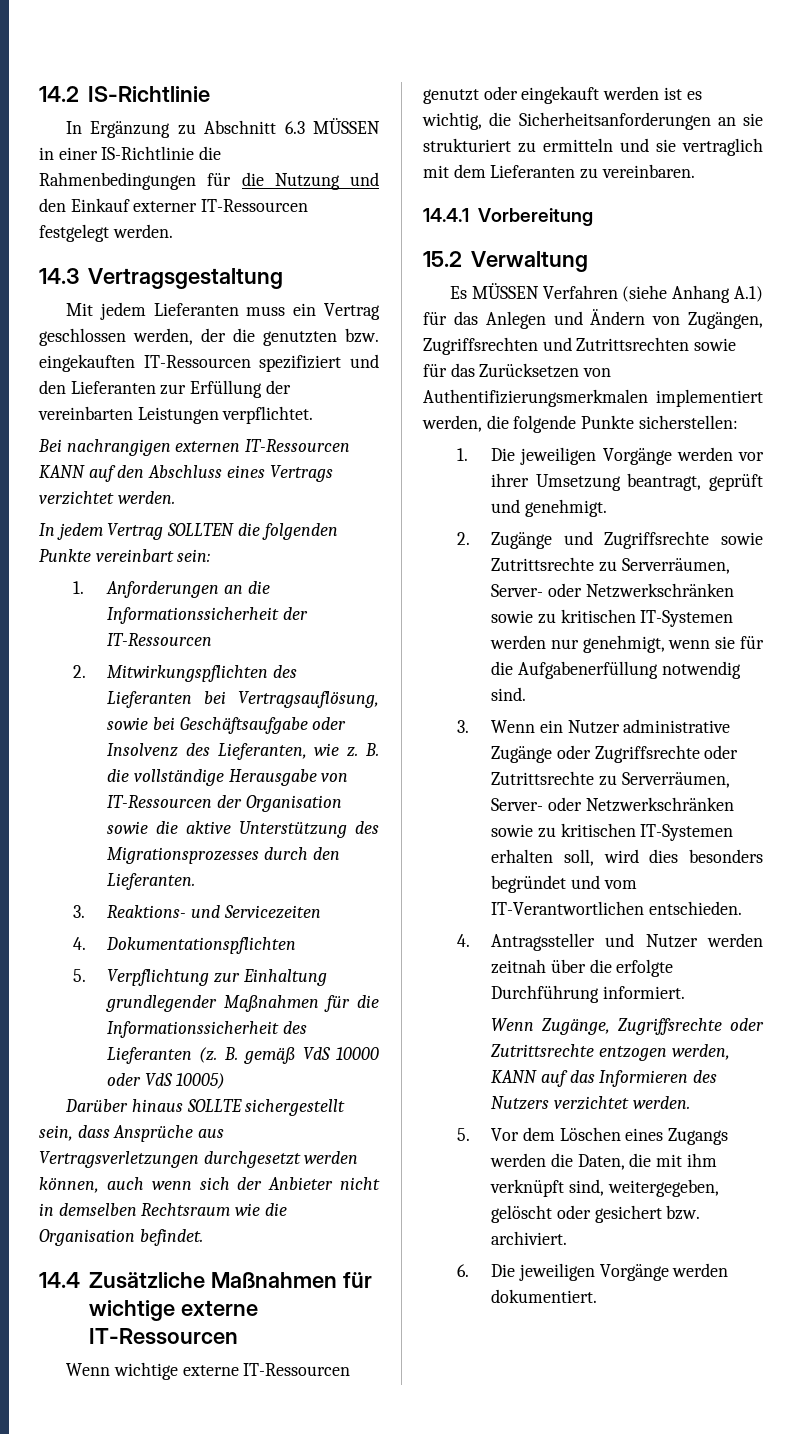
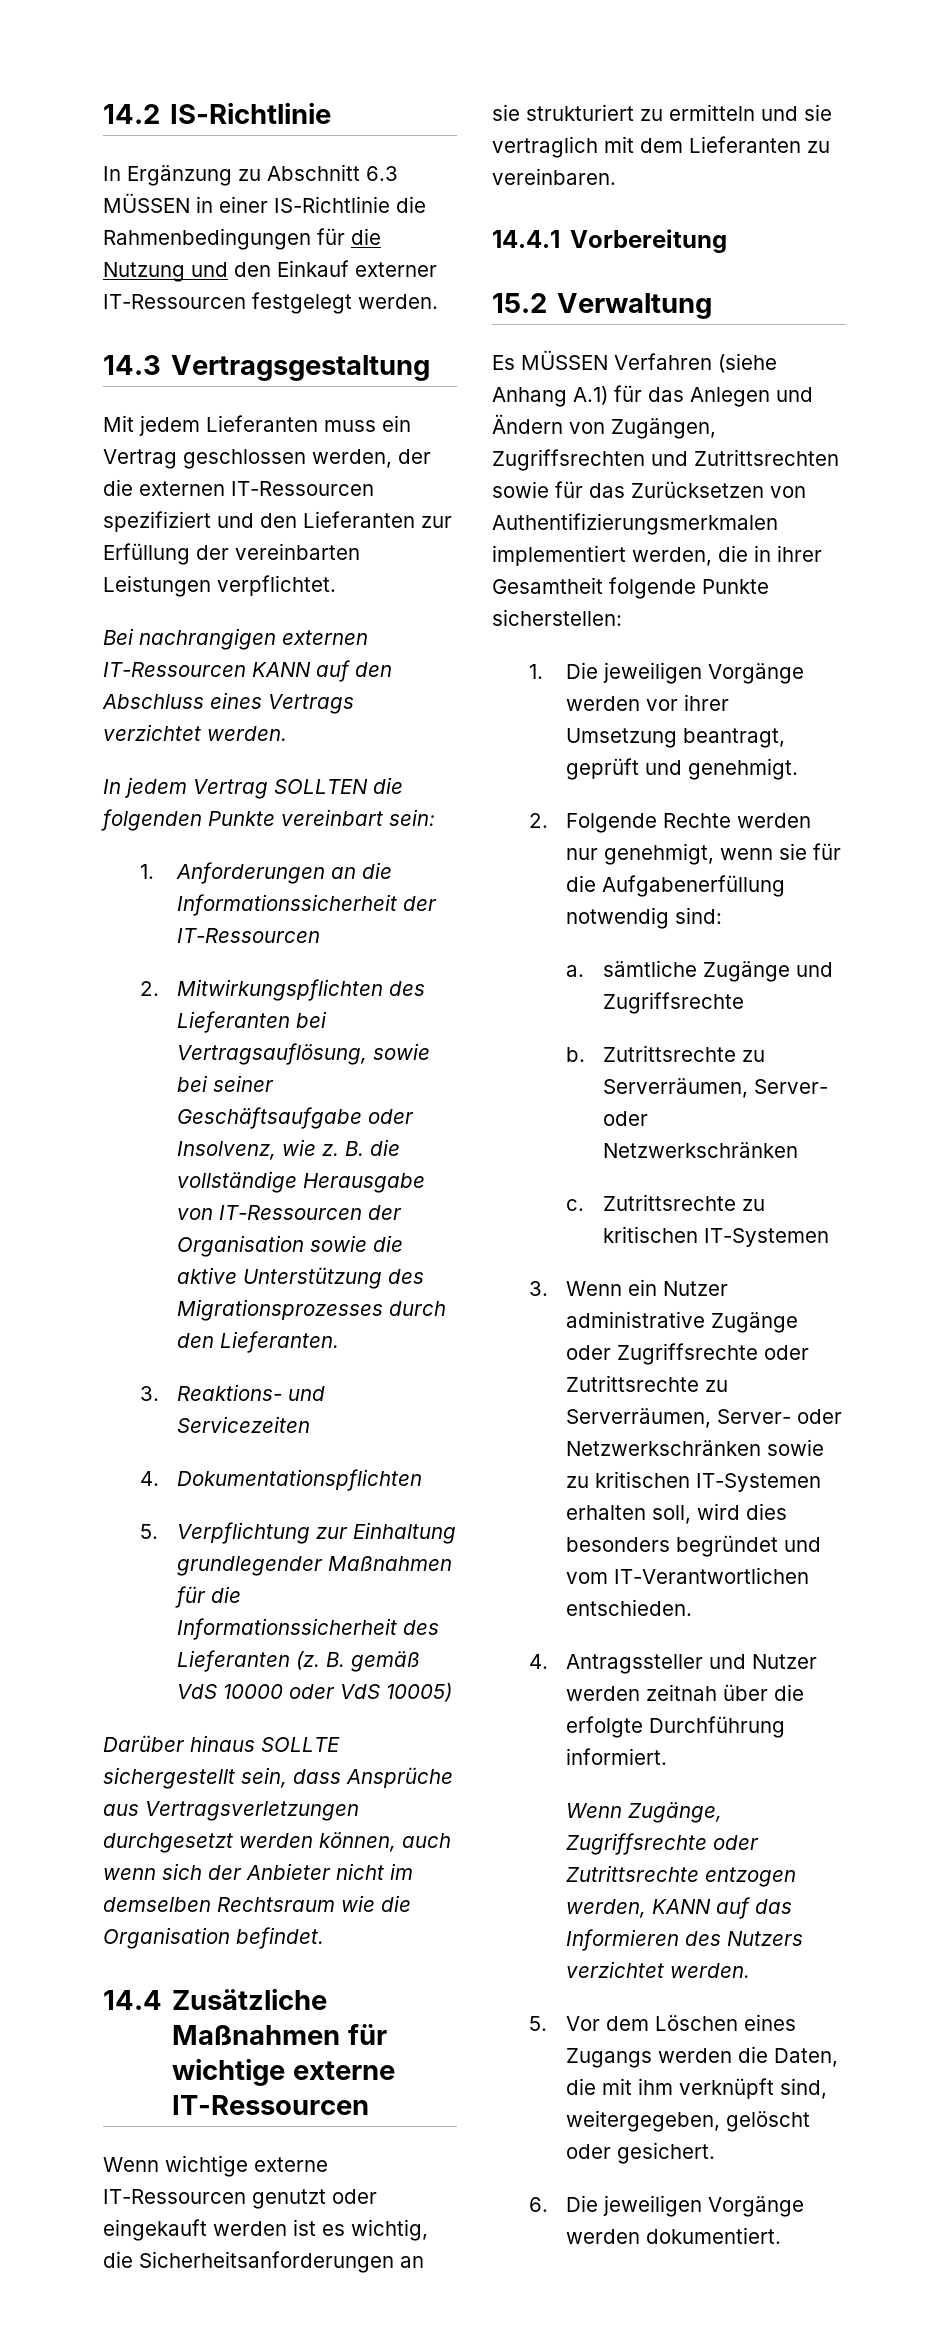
[263,328,379,346] [39,354,135,372] genutzten bzw. eingekauften -> [139,481,225,496] externen
(175, 723) none -> [213,1075,275,1092] seiner
[107,743,307,760] Insolvenz des Lieferanten, -> [177,1141,277,1160] Insolvenz,
[39,1203,54,1216] in -> [390,1863,413,1880] im
(509, 422) none -> [754,545,822,562] [492,577,603,594] in ihrer Gesamtheit
[491,531,763,549] [491,557,730,574] [491,583,734,598] [491,609,734,627] Zugänge und Zugriffsrechte sowie Zutrittsrechte zu Serverräumen, Server- oder Netzwerkschränken sowie zu kritischen IT-Systemen -> [566,813,732,833] Folgende Rechte
[491,687,527,701] sind. -> [675,907,723,924] [566,960,834,982] [603,992,745,1014] [566,1045,766,1062] [603,1078,829,1098] [603,1111,649,1126] [603,1142,799,1158] [566,1194,766,1211] [603,1226,830,1247] sind: // a. sämtliche Zugänge und Zugriffsrechte // b. Zutrittsrechte zu Serverräumen, Server- oder Netzwerkschränken // c. Zutrittsrechte zu kritischen IT-Systemen
[594,1205,701,1223] [491,1231,568,1245] gesichert bzw. archiviert. -> [617,2142,716,2164] gesichert.

